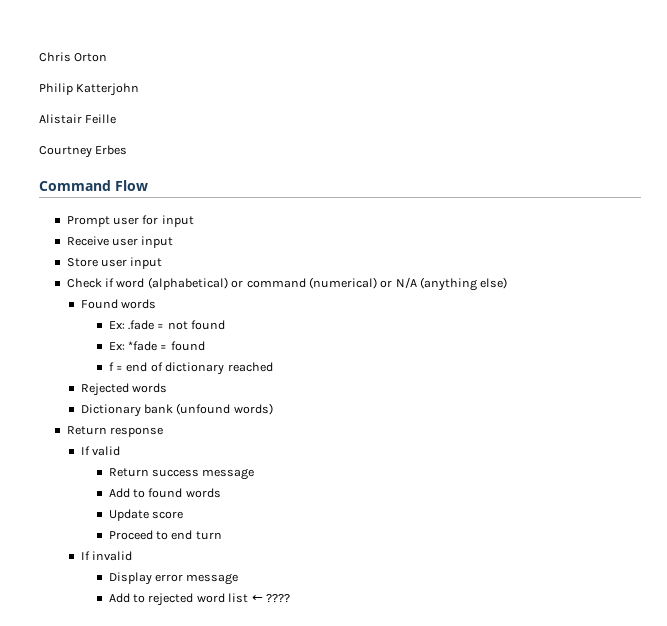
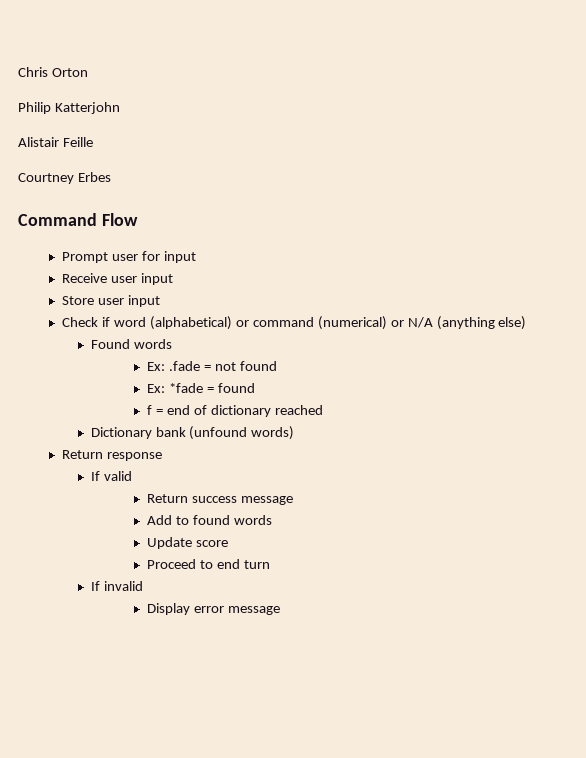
[80,383,168,396] // Rejected words -> (323, 410) none
[108,593,290,606] // Add to rejected word list ← ???? -> (281, 610) none

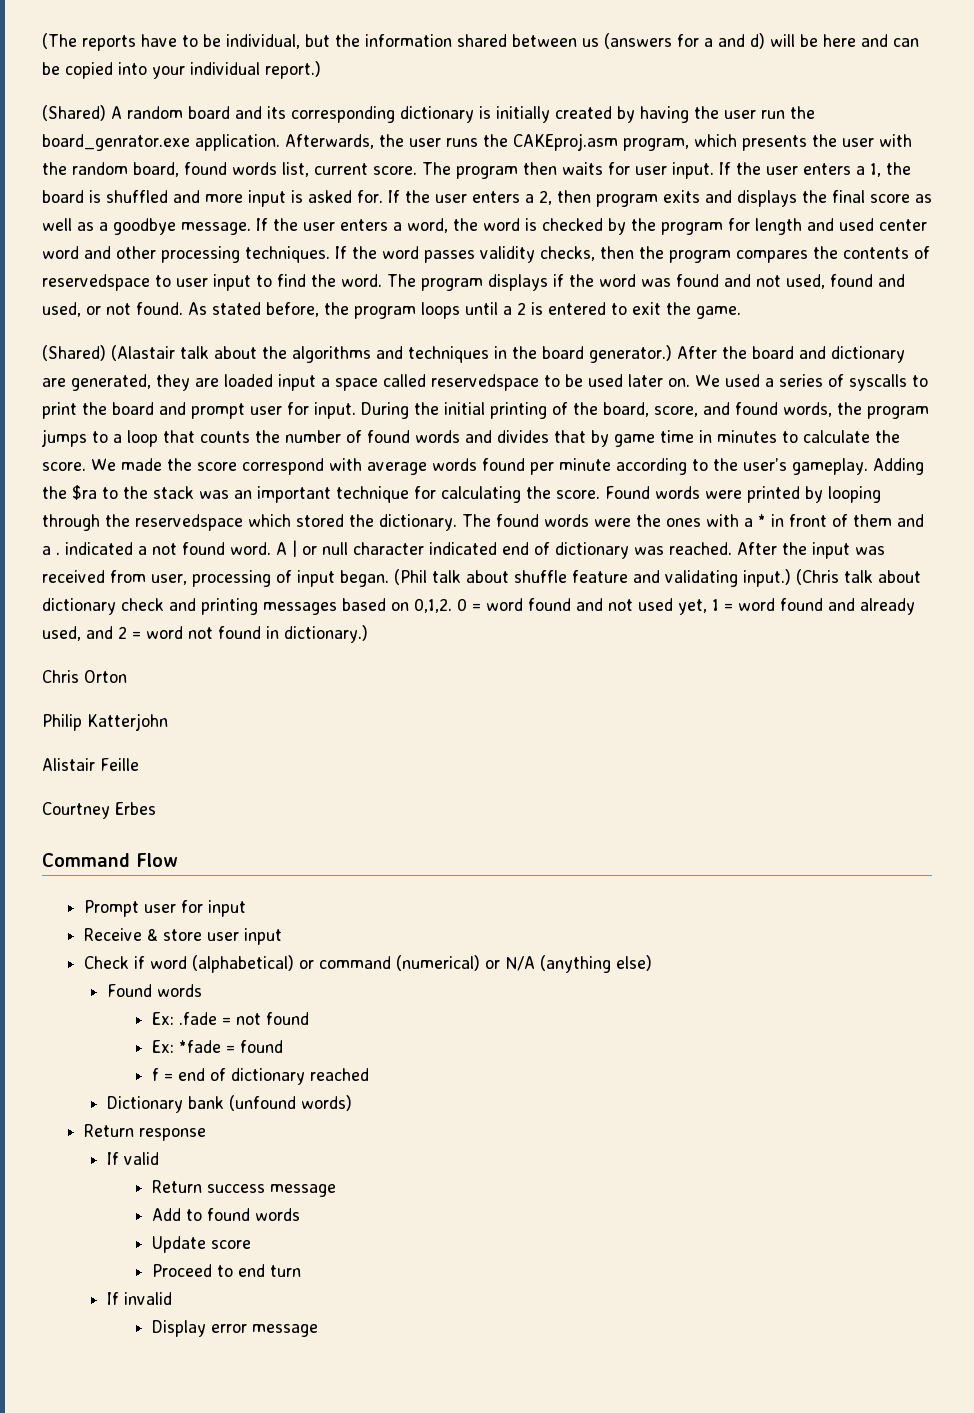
(18, 72) none -> [42,33,919,51] [42,61,321,79] [42,105,815,123] [42,133,912,151] [42,162,911,179] [42,190,932,207] [42,218,927,235] [42,246,930,263] [42,274,905,291] [42,302,741,319] [42,345,905,363] [42,374,928,391] [42,402,929,419] [41,429,900,447] [42,458,924,475] [42,485,881,503] [42,514,924,531] [42,540,885,559] [42,569,921,587] [42,598,915,615] [42,625,368,643] (The reports have to be individual, but the information shared between us (answers for a and d) will be here and can be copied into your individual report.) // (Shared) A random board and its corresponding dictionary is initially created by having the user run the board_genrator.exe application. Afterwards, the user runs the CAKEproj.asm program, which presents the user with the random board, found words list, current score. The program then waits for user input. If the user enters a 1, the board is shuffled and more input is asked for. If the user enters a 2, then program exits and displays the final score as well as a goodbye message. If the user enters a word, the word is checked by the program for length and used center word and other processing techniques. If the word passes validity checks, then the program compares the contents of reservedspace to user input to find the word. The program displays if the word was found and not used, found and used, or not found. As stated before, the program loops until a 2 is entered to exit the game. // (Shared) (Alastair talk about the algorithms and techniques in the board generator.) After the board and dictionary are generated, they are loaded input a space called reservedspace to be used later on. We used a series of syscalls to print the board and prompt user for input. During the initial printing of the board, score, and found words, the program jumps to a loop that counts the number of found words and divides that by game time in minutes to calculate the score. We made the score correspond with average words found per minute according to the user’s gameplay. Adding the $ra to the stack was an important technique for calculating the score. Found words were printed by looping through the reservedspace which stored the dictionary. The found words were the ones with a * in front of them and a . indicated a not found word. A | or null character indicated end of dictionary was reached. After the input was received from user, processing of input began. (Phil talk about shuffle feature and validating input.) (Chris talk about dictionary check and printing messages based on 0,1,2. 0 = word found and not used yet, 1 = word found and already used, and 2 = word not found in dictionary.) //
[111,273,174,285] [62,296,95,305] user input // Store -> [146,928,202,941] & store

